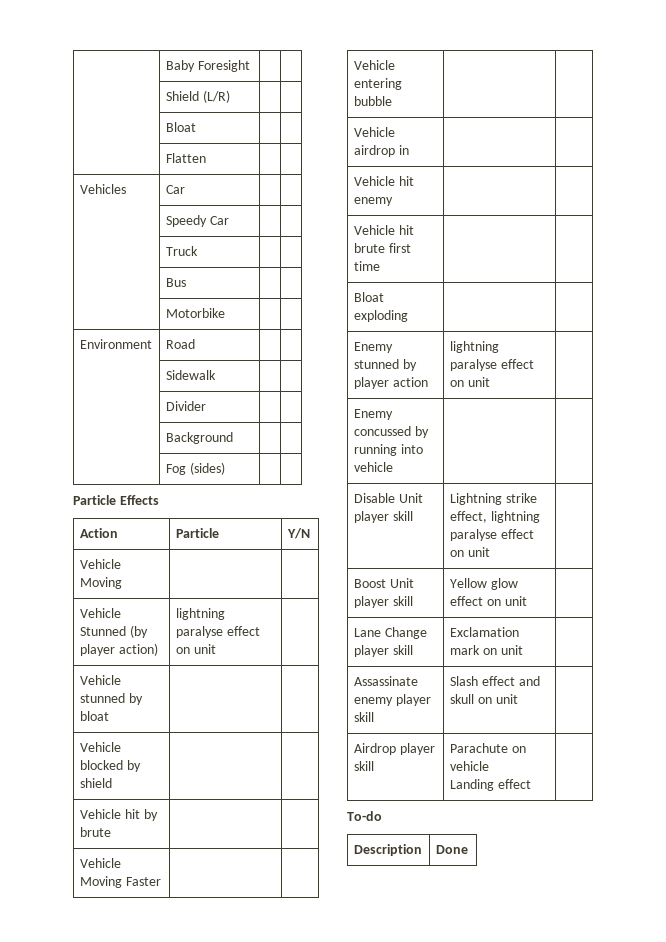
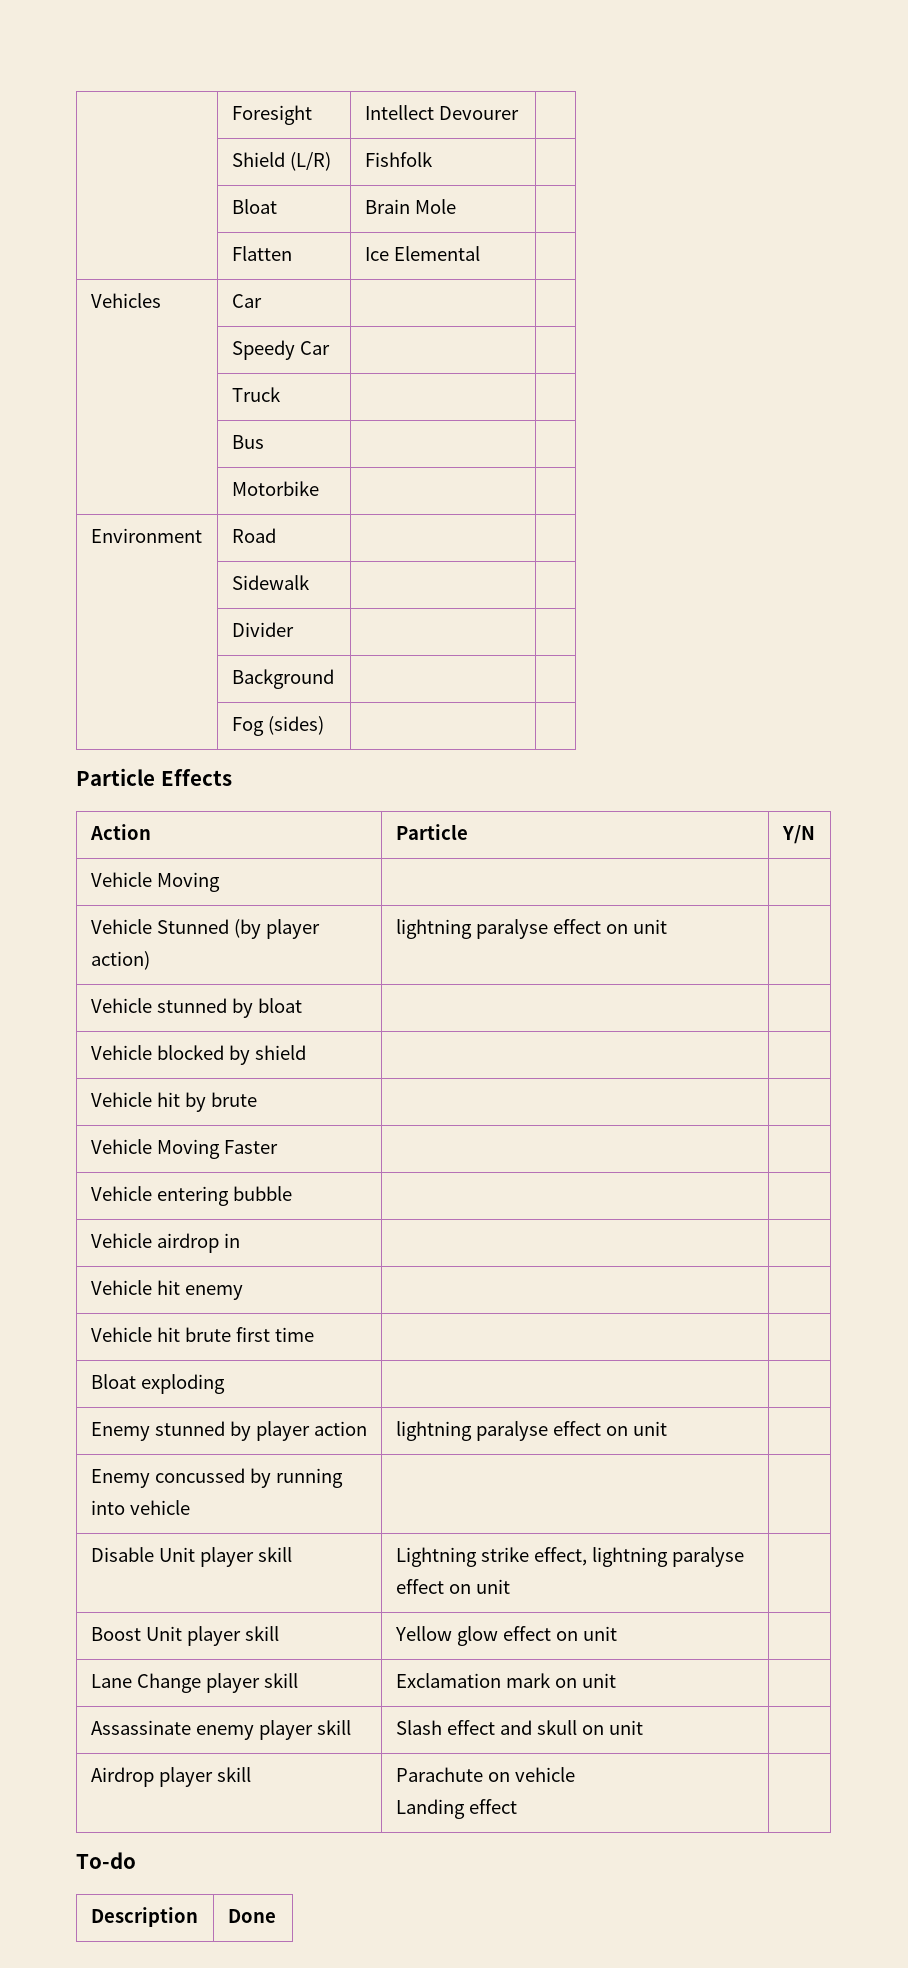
[165,60,195,72] | Baby -> (231, 115) |
(250, 66) none -> [364,105,519,120] Intellect Devourer
(230, 96) none -> [364,152,433,167] Fishfolk
(196, 127) none -> [364,199,456,214] Brain Mole
(206, 158) none -> [364,246,480,261] Ice Elemental

